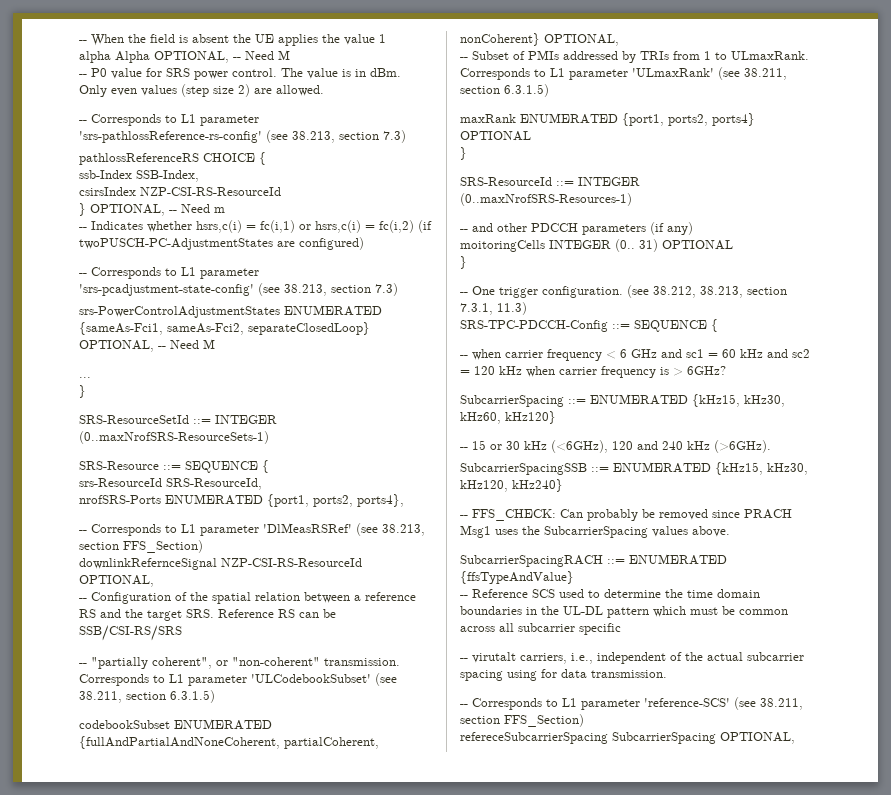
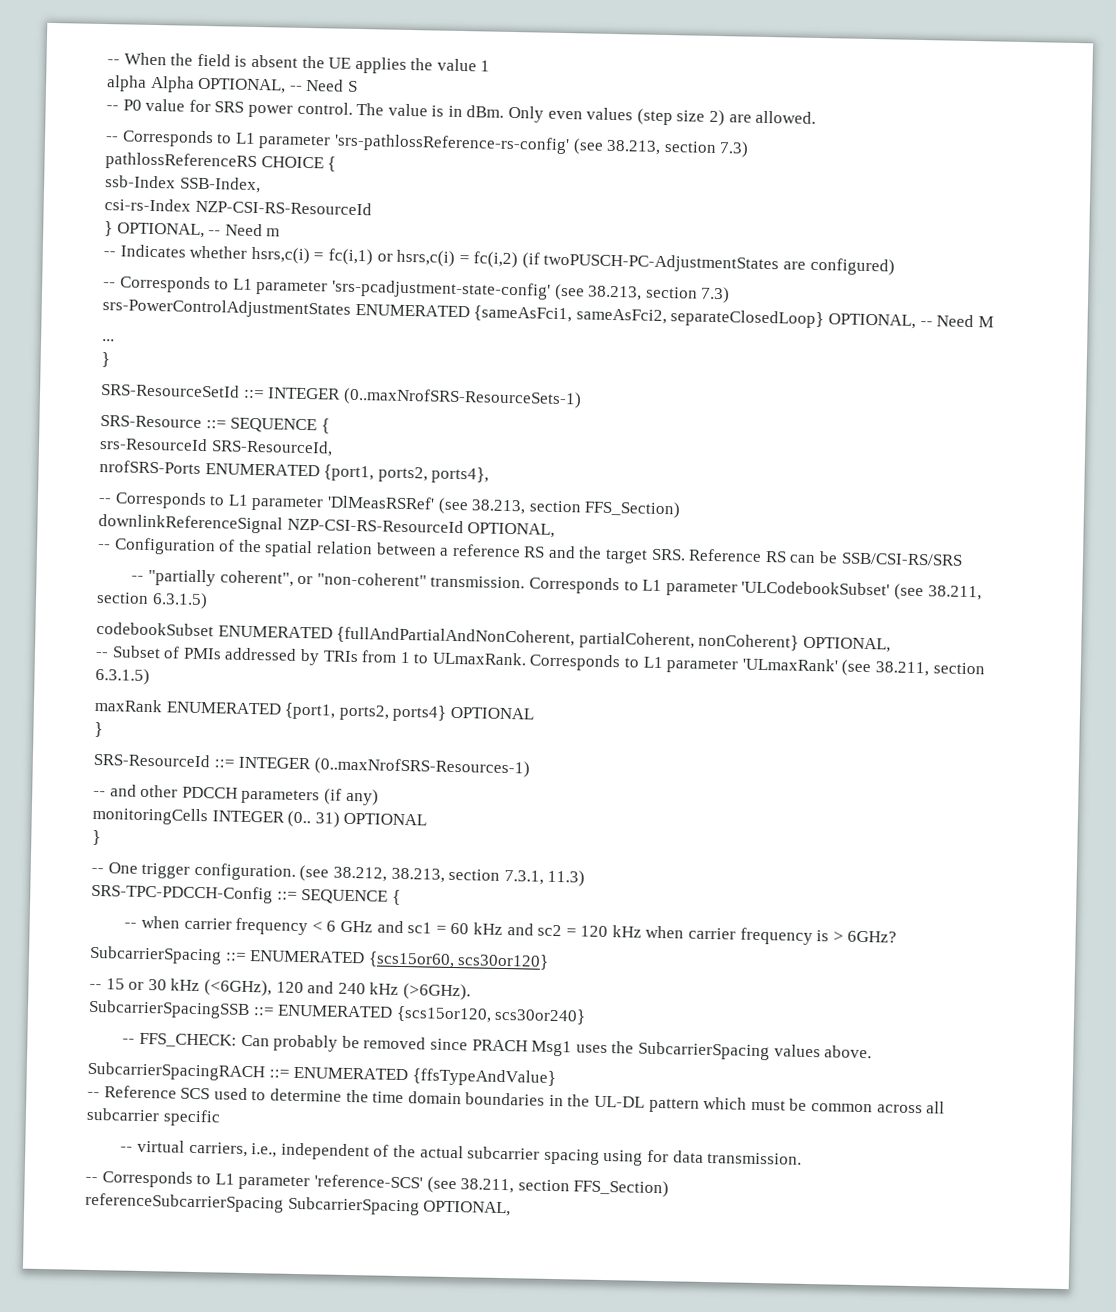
[278,50,290,60] M -> [346,80,358,92] S
[79,187,136,196] csirsIndex -> [104,198,191,212] csi-rs-Index
[79,322,244,335] {sameAs-Fci1, sameAs-Fci2, -> [473,305,667,325] {sameAsFci1, sameAsFci2,
[79,558,217,570] downlinkRefernceSignal -> [98,513,283,534] downlinkReferenceSignal
[79,736,280,749] {fullAndPartialAndNoneCoherent, -> [336,626,576,647] {fullAndPartialAndNonCoherent,
[460,240,545,252] moitoringCells -> [92,806,208,826] monitoringCells
[692,394,785,407] [460,411,556,424] {kHz15, kHz30, kHz60, kHz120} -> [367,951,550,970] {scs15or60, scs30or120}
[715,462,808,475] [460,479,563,492] {kHz15, kHz30, kHz120, kHz240} -> [395,1005,587,1025] {scs15or120, scs30or240}
[472,652,516,663] virutalt -> [137,1139,186,1153] virtual
[460,732,608,744] refereceSubcarrierSpacing -> [85,1192,284,1213] referenceSubcarrierSpacing

